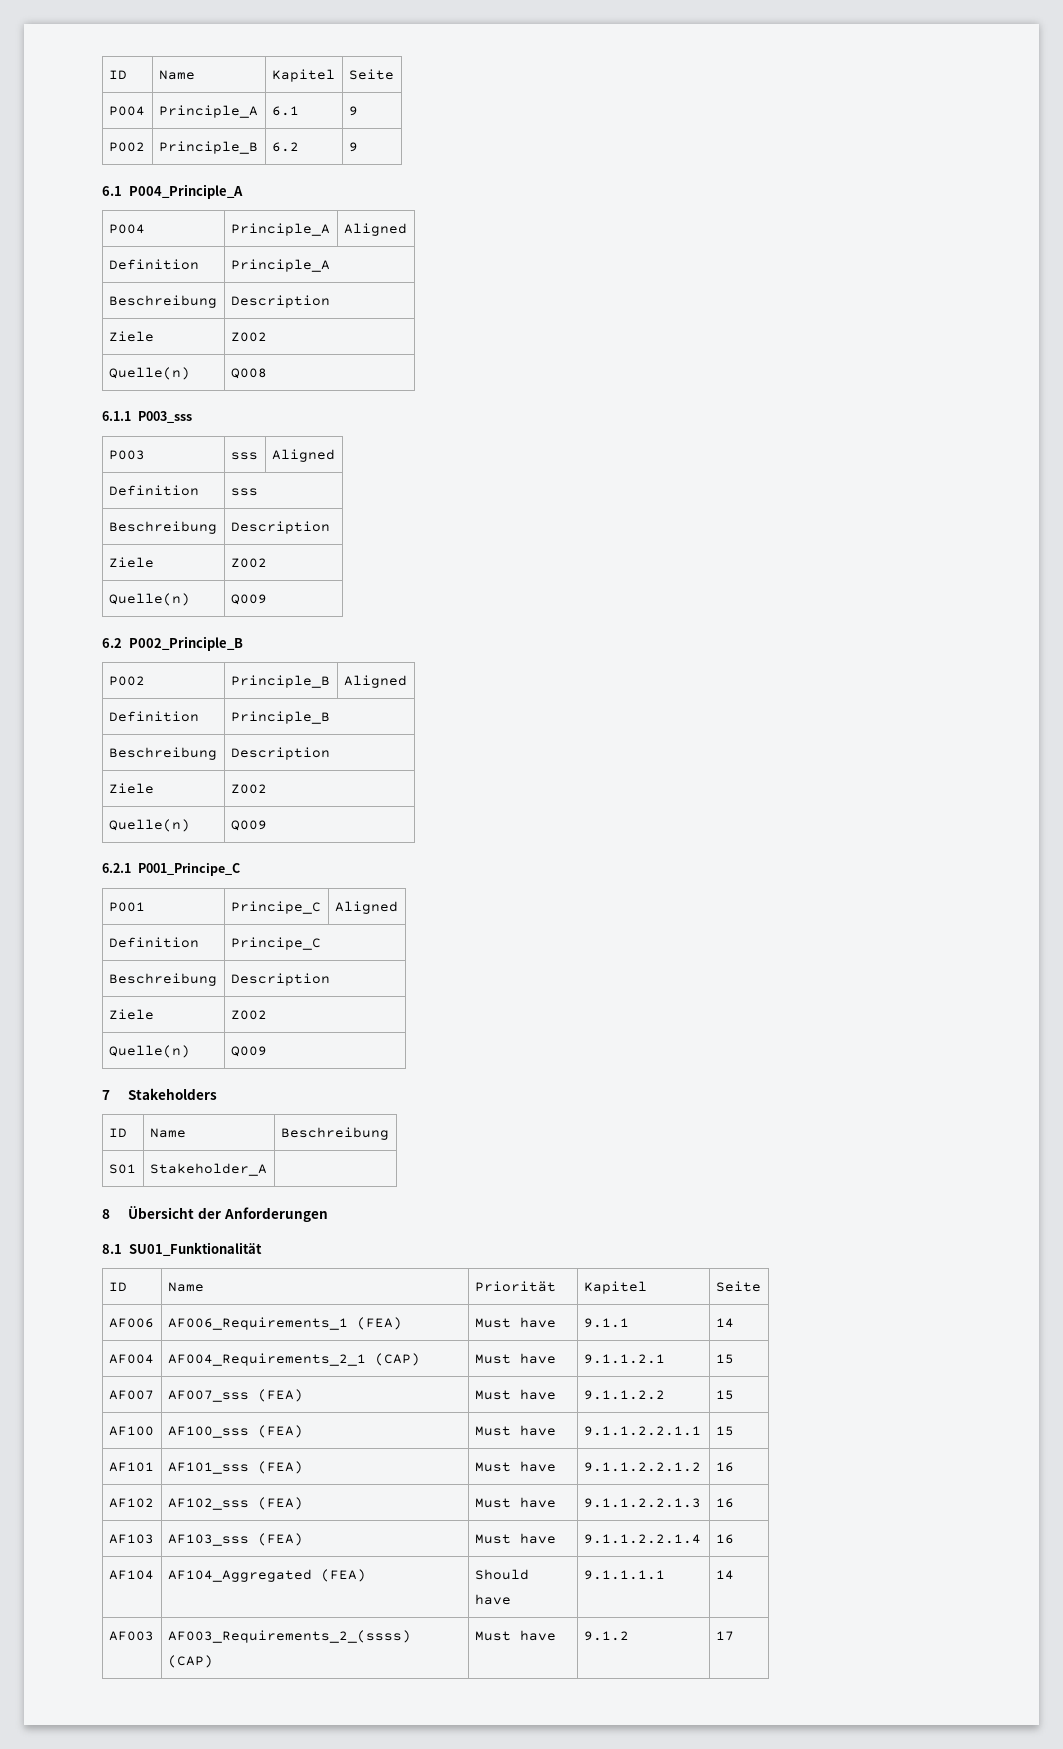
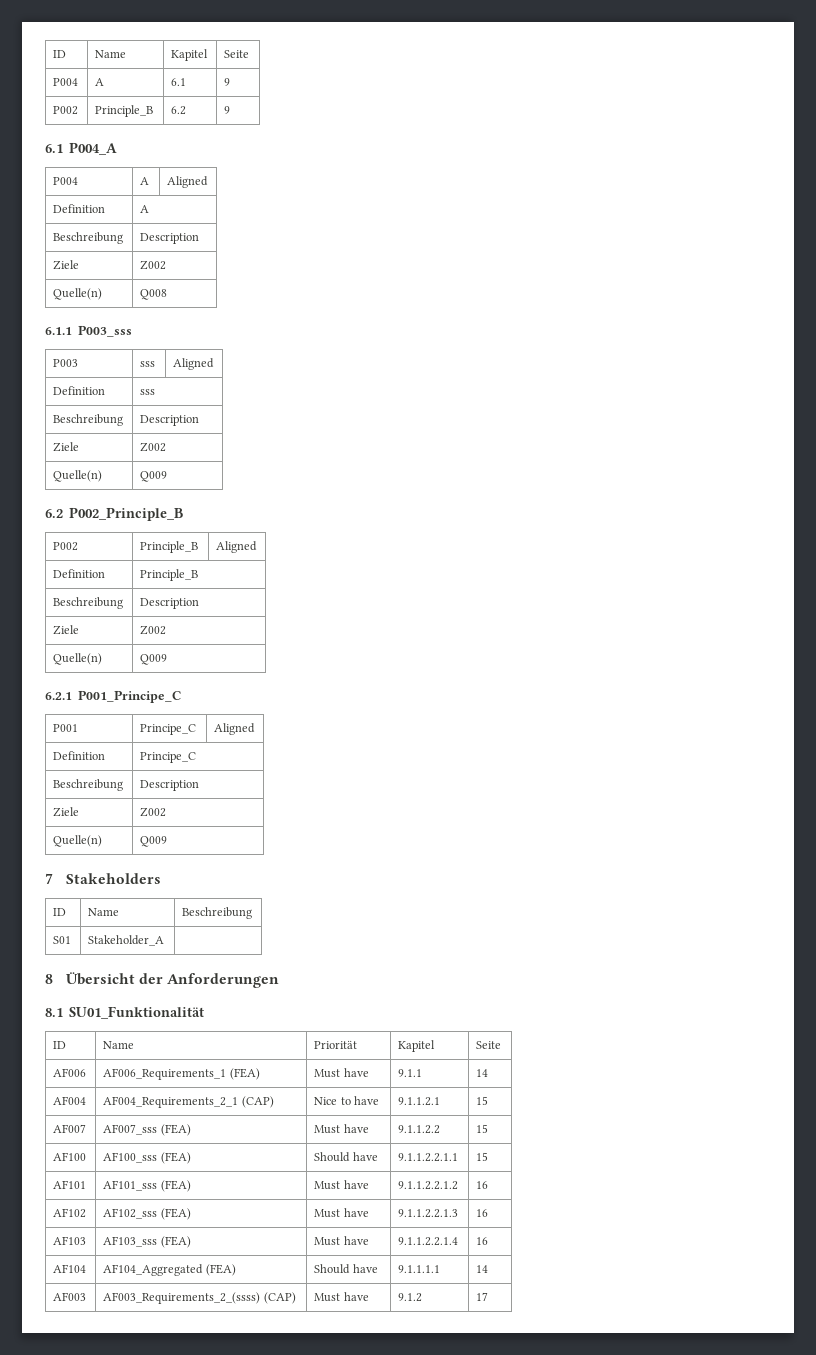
[158,105,258,118] Principle_A -> [95,78,105,86] A
[129,184,244,199] [108,224,145,234] [230,223,330,236] [343,223,407,236] [108,259,199,270] [230,259,330,272] P004_Principle_A // P004 | Principle_A | Aligned // Definition | Principle_A -> [69,142,118,155] [53,177,79,185] [140,177,150,185] [167,176,209,188] [53,204,106,213] [140,205,150,213] P004_A // P004 | A | Aligned // Definition | A
[474,1354,511,1364] Must -> [314,1097,351,1105] Nice to
[474,1426,511,1436] Must -> [314,1152,351,1162] Should

